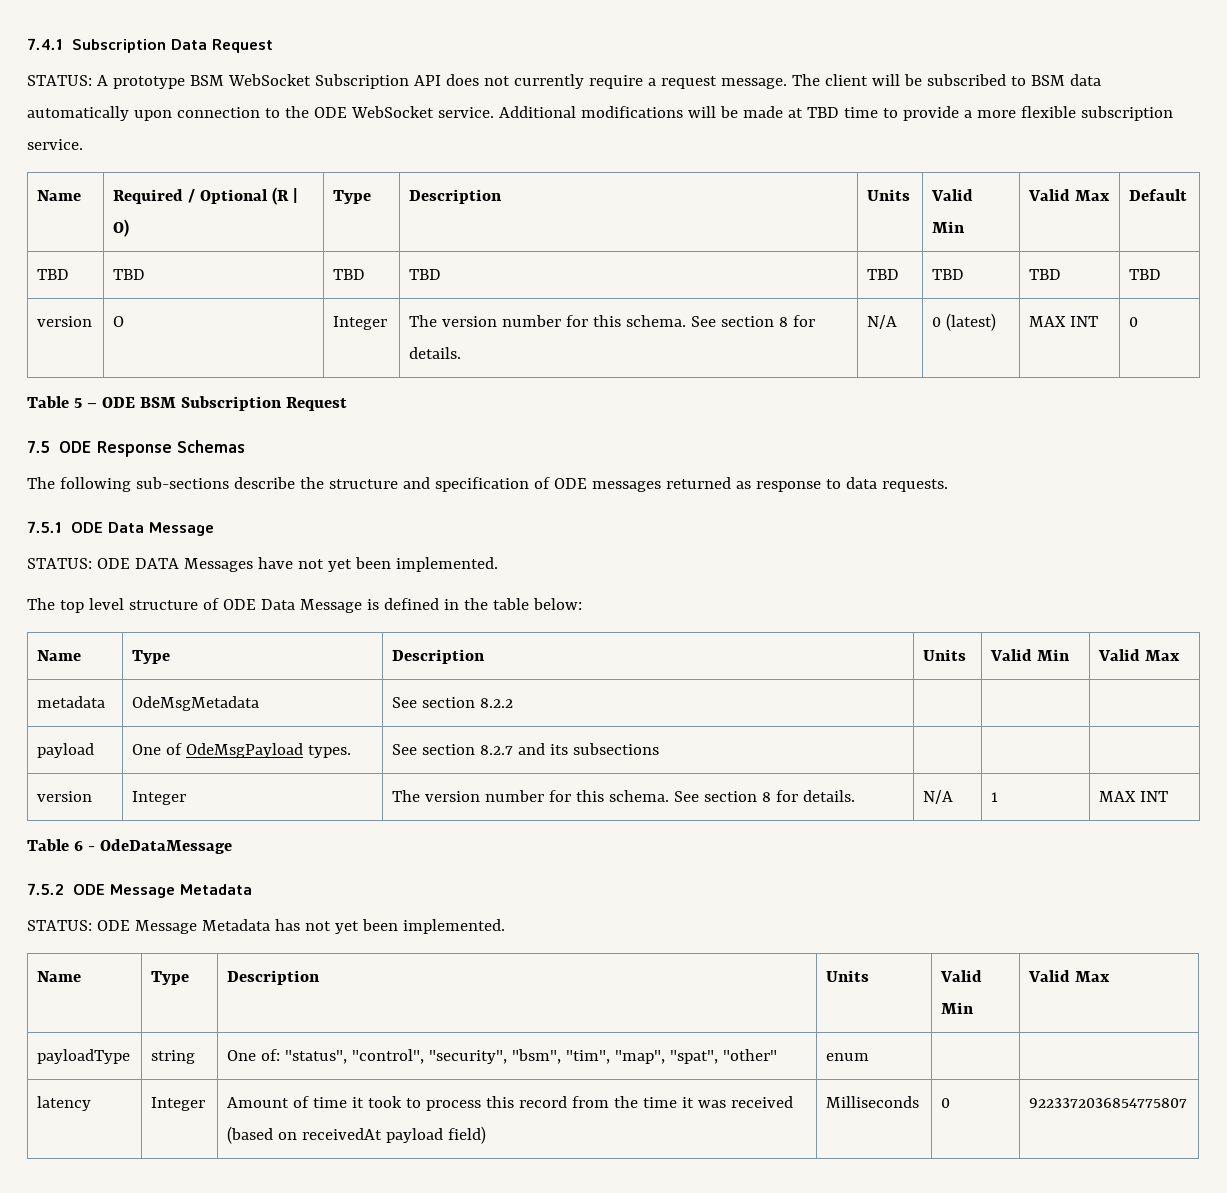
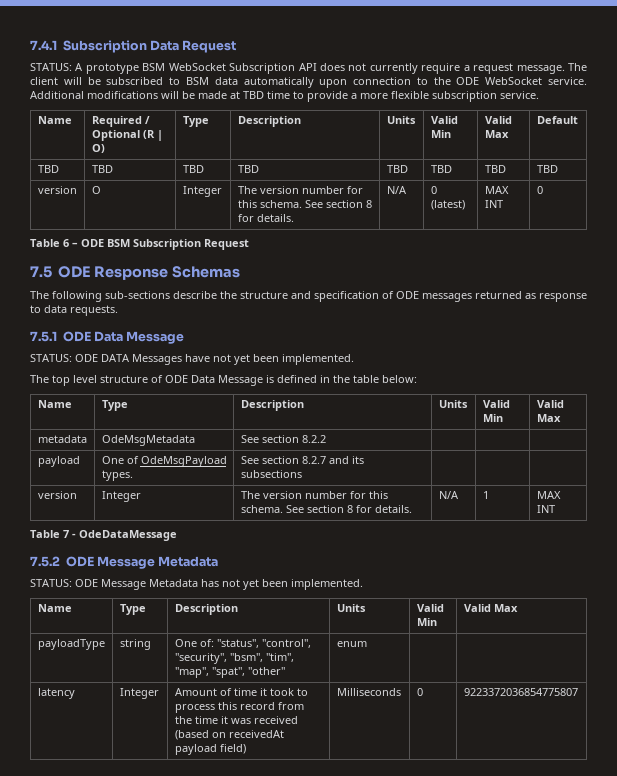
[73,398,82,408] 5 -> [63,239,69,247] 6
[73,841,83,851] 6 -> [63,530,69,538] 7

